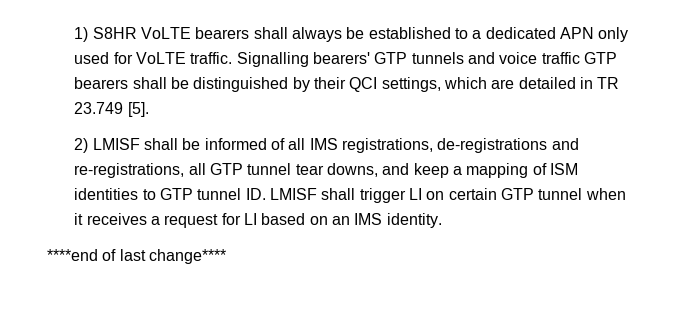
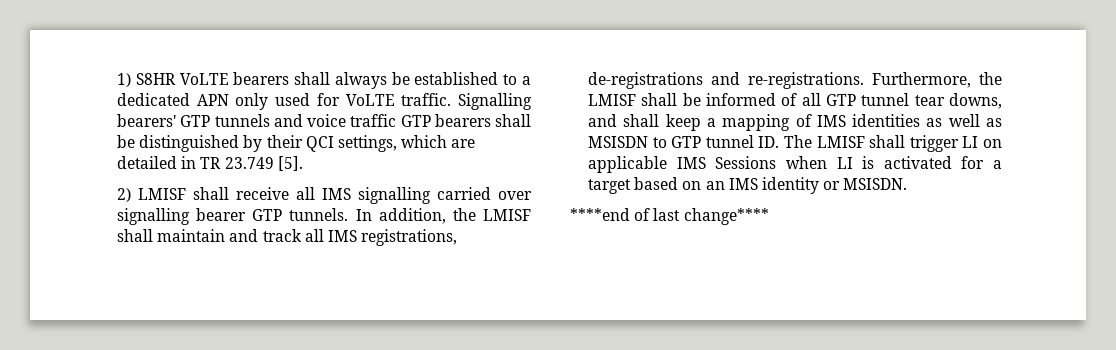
[182,138,286,150] be informed of -> [236,187,532,204] [117,208,531,225] [117,229,302,242] receive all IMS signalling carried over signalling bearer GTP tunnels. In addition, the LMISF shall maintain and track
[74,163,185,178] re-registrations, -> [748,72,1002,89] [588,93,798,106] re-registrations. Furthermore, the LMISF shall be informed of
(410, 169) none -> [623,114,660,127] shall
[549,163,578,175] [74,188,139,200] ISM identities -> [816,114,1002,127] [588,136,649,148] IMS identities as well as MSISDN
(266, 194) none -> [784,135,813,148] The
[448,188,626,200] [74,213,258,228] certain GTP tunnel when it receives a request for LI -> [588,156,1002,173] [588,179,632,194] applicable IMS Sessions when LI is activated for a target
[386,213,442,228] identity. -> [761,177,908,194] identity or MSISDN.

